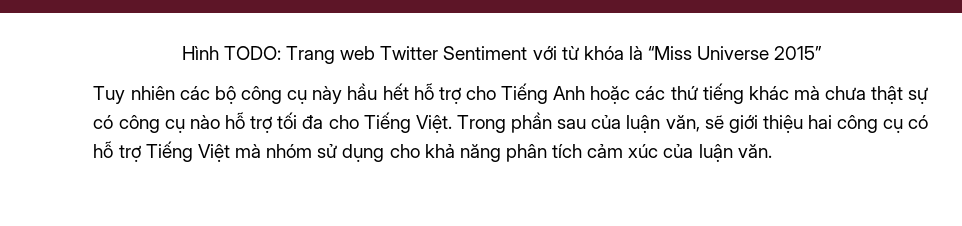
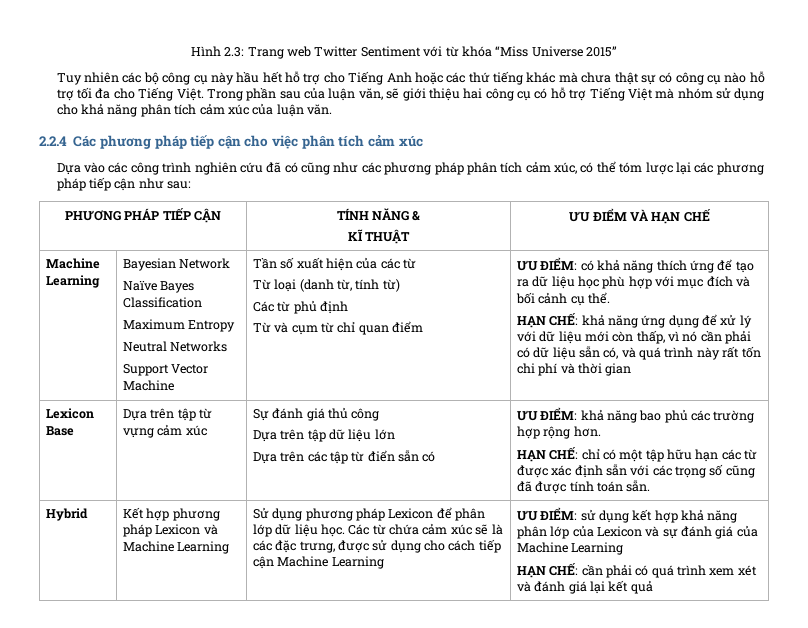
[223,46,281,60] TODO: -> [224,47,245,57] 2.3:
[628,46,643,60] là -> (492, 51) none
(772, 151) none -> [39,135,423,149] [56,161,764,175] [56,177,192,191] [64,208,222,223] [336,208,421,221] [347,229,411,244] [569,208,711,224] [45,258,100,269] [45,275,100,288] [122,258,231,271] [122,280,195,293] [122,297,202,308] [122,319,236,332] [122,341,228,352] [122,364,209,376] [122,380,174,391] [252,257,416,271] [252,279,400,292] [252,300,348,314] [252,321,423,335] [516,257,754,273] [516,276,751,289] [515,292,610,306] [516,313,752,328] [516,330,752,344] [516,346,761,360] [516,363,632,376] [45,408,94,419] [45,426,74,436] [122,408,212,421] [122,424,207,438] [252,407,380,421] [252,429,395,442] [252,450,436,464] [516,407,755,423] [516,426,601,439] [516,447,758,462] [516,464,755,478] [516,480,651,494] [45,508,88,521] [122,507,220,521] [122,524,218,537] [122,541,230,554] [252,507,485,521] [252,523,503,537] [252,539,501,553] [252,556,384,569] [516,507,738,523] [516,525,758,539] [516,542,624,555] [516,563,757,578] [516,580,653,594] // 2.2.4 Các phương pháp tiếp cận cho việc phân tích cảm xúc // Dựa vào các công trình nghiên cứu đã có cũng như các phương pháp phân tích cảm xúc, có thể tóm lược lại các phương pháp tiếp cận như sau: // PHƯƠNG PHÁP TIẾP CẬN | TÍNH NĂNG & // KĨ THUẬT | ƯU ĐIỂM VÀ HẠN CHẾ // Machine Learning | Bayesian Network // Naïve Bayes Classification // Maximum Entropy // Neutral Networks // Support Vector Machine | Tần số xuất hiện của các từ // Từ loại (danh từ, tính từ) // Các từ phủ định // Từ và cụm từ chỉ quan điểm | ƯU ĐIỂM: có khả năng thích ứng để tạo ra dữ liệu học phù hợp với mục đích và bối cảnh cụ thể. // HẠN CHẾ: khả năng ứng dụng để xử lý với dữ liệu mới còn thấp, vì nó cần phải có dữ liệu sẵn có, và quá trình này rất tốn chi phí và thời gian // Lexicon Base | Dựa trên tập từ vựng cảm xúc | Sự đánh giá thủ công // Dựa trên tập dữ liệu lớn // Dựa trên các tập từ điển sẵn có | ƯU ĐIỂM: khả năng bao phủ các trường hợp rộng hơn. // HẠN CHẾ: chỉ có một tập hữu hạn các từ được xác định sẵn với các trọng số cũng đã được tính toán sẵn. // Hybrid | Kết hợp phương pháp Lexicon và Machine Learning | Sử dụng phương pháp Lexicon để phân lớp dữ liệu học. Các từ chứa cảm xúc sẽ là các đặc trưng, được sử dụng cho cách tiếp cận Machine Learning | ƯU ĐIỂM: sử dụng kết hợp khả năng phân lớp của Lexicon và sự đánh giá của Machine Learning // HẠN CHẾ: cần phải có quá trình xem xét và đánh giá lại kết quả

